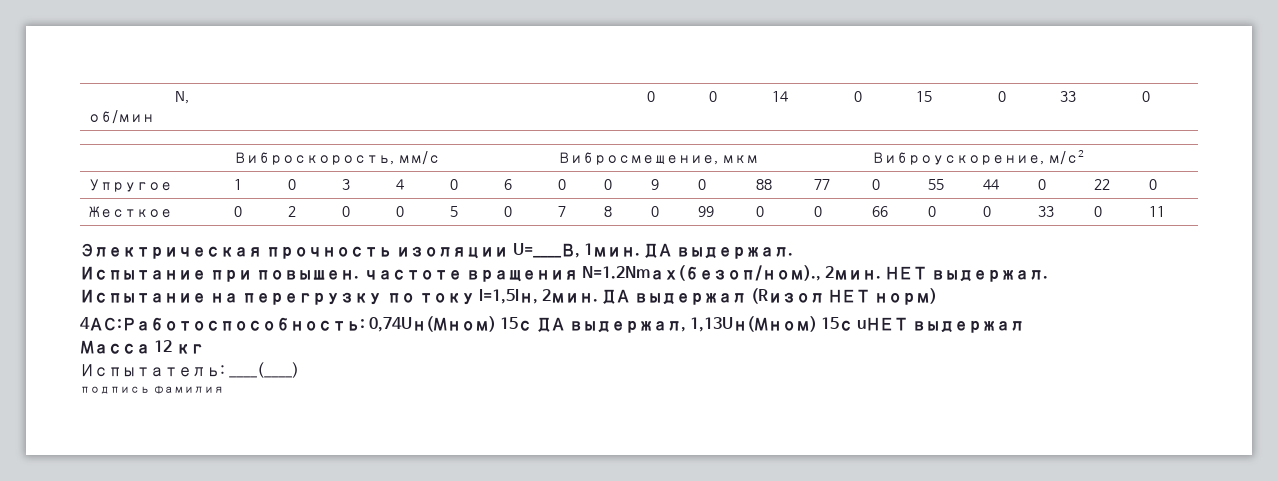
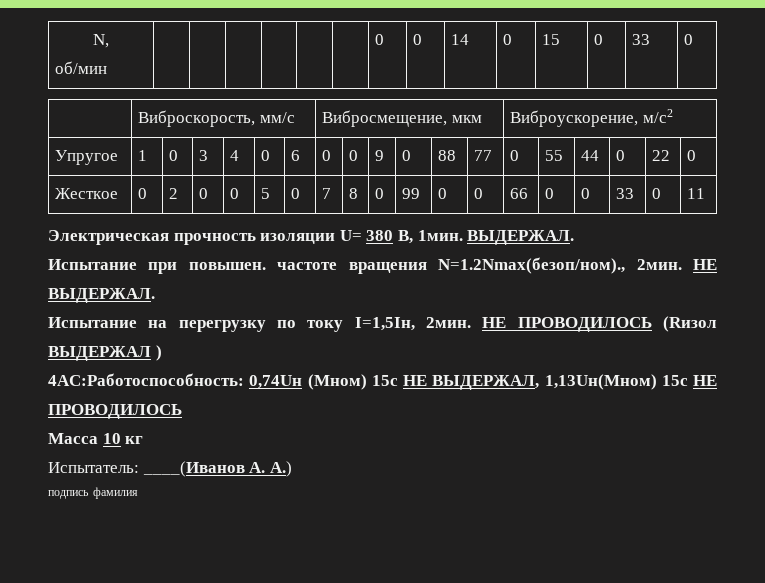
[512,243,794,259] U=____В, 1мин. ДА выдержал. -> [339,230,575,245] U= 380 В, 1мин. ВЫДЕРЖАЛ.
[885,266,1049,282] НЕТ выдержал. -> [693,259,717,270] [48,288,155,303] НЕ ВЫДЕРЖАЛ.
[602,288,938,305] [80,316,1025,333] ДА выдержал (Rизол НЕТ норм) // 4АС:Работоспособность: 0,74Uн(Мном) 15с ДА выдержал, 1,13Uн(Мном) 15с uНЕТ выдержал -> [482,316,717,332] [48,345,162,361] [48,373,717,390] [48,404,182,419] НЕ ПРОВОДИЛОСЬ (Rизол ВЫДЕРЖАЛ ) // 4АС:Работоспособность: 0,74Uн (Мном) 15с НЕ ВЫДЕРЖАЛ, 1,13Uн(Мном) 15с НЕ ПРОВОДИЛОСЬ
[154,340,173,352] 12 -> [102,433,121,444] 10
[229,362,300,378] ____(____) -> [142,461,292,477] ____(Иванов А. А.)

